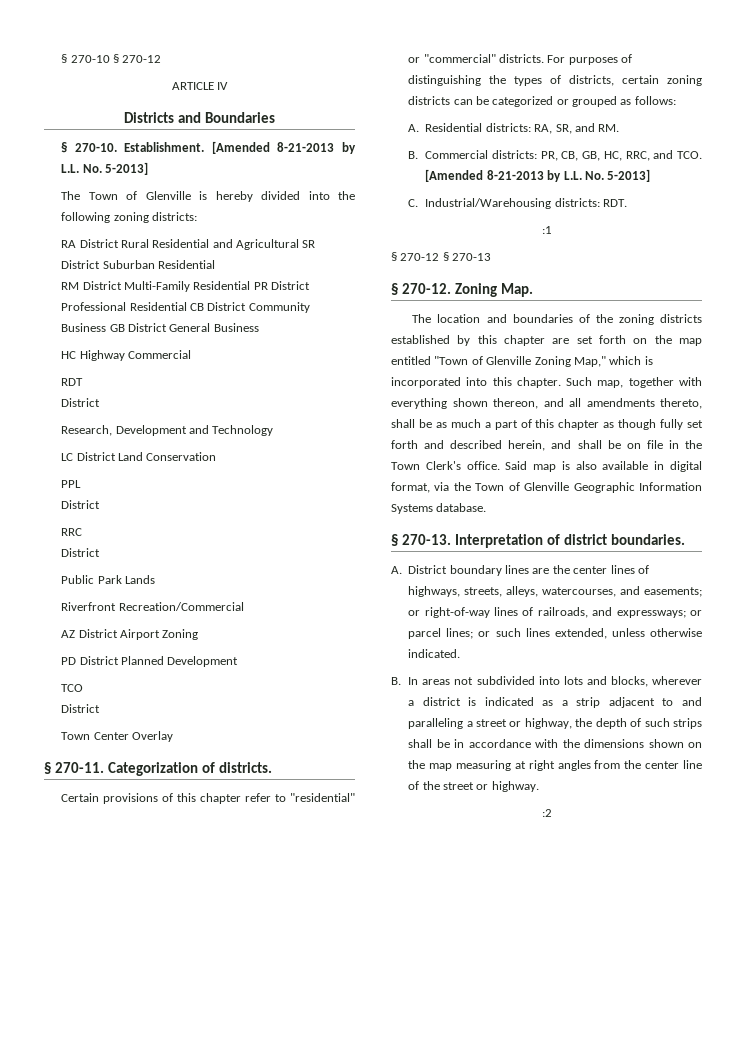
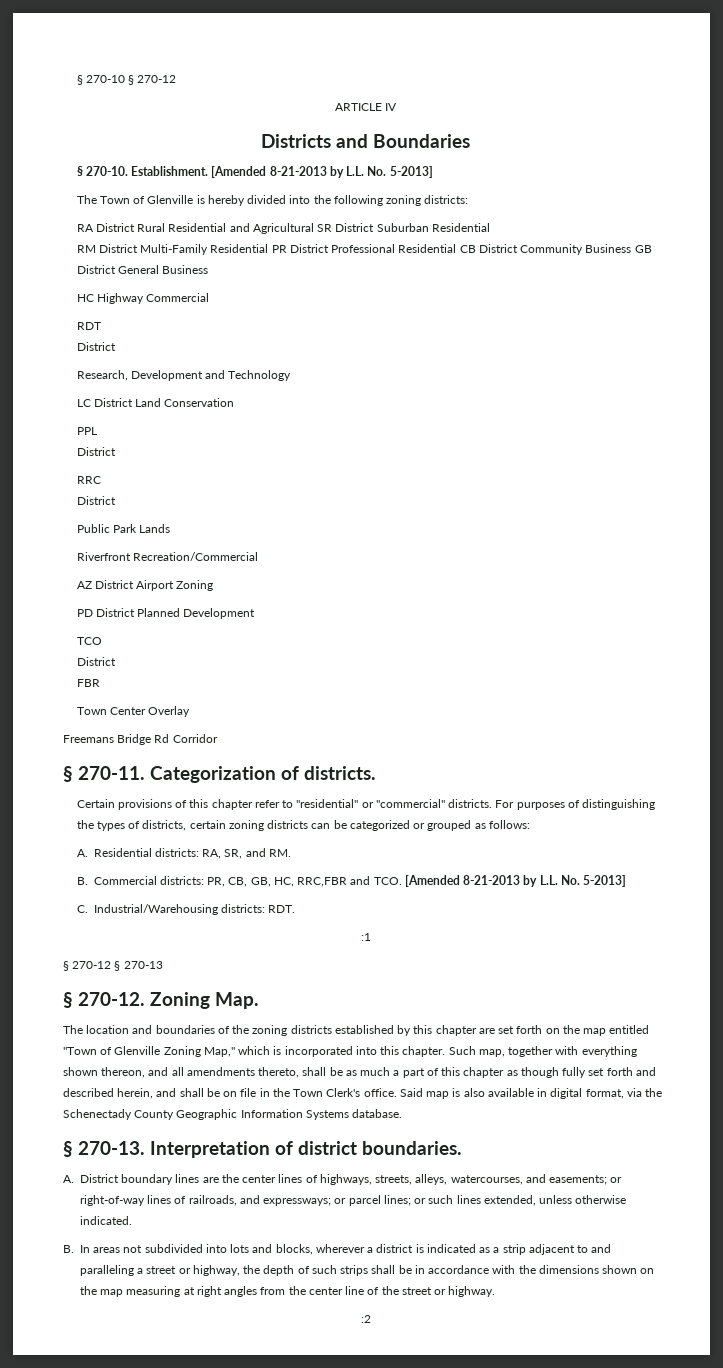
(101, 708) none -> [76,679,100,687] // FBR
(173, 736) none -> [63,734,218,745] // Freemans Bridge Rd Corridor
[625,151,650,161] RRC, -> [297,877,348,887] RRC,FBR
[475,482,570,491] Town of Glenville -> [63,1109,175,1120] Schenectady County

